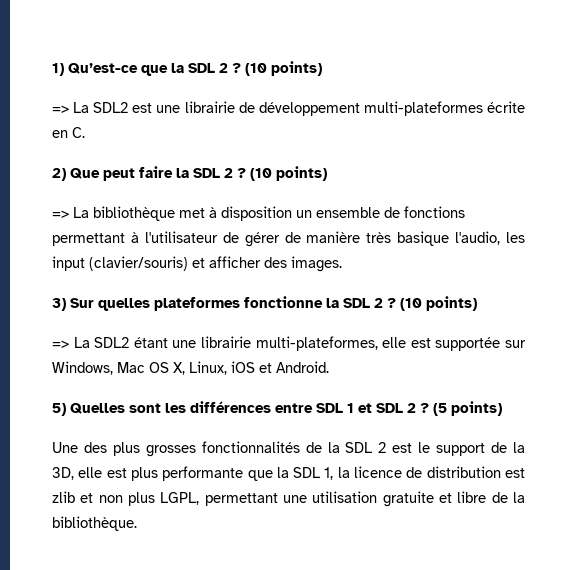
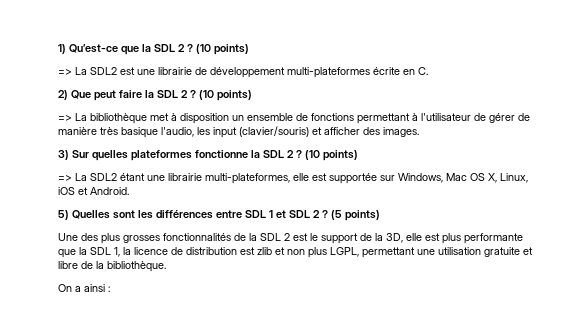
(137, 523) none -> [58,284,110,292] // On a ainsi :

